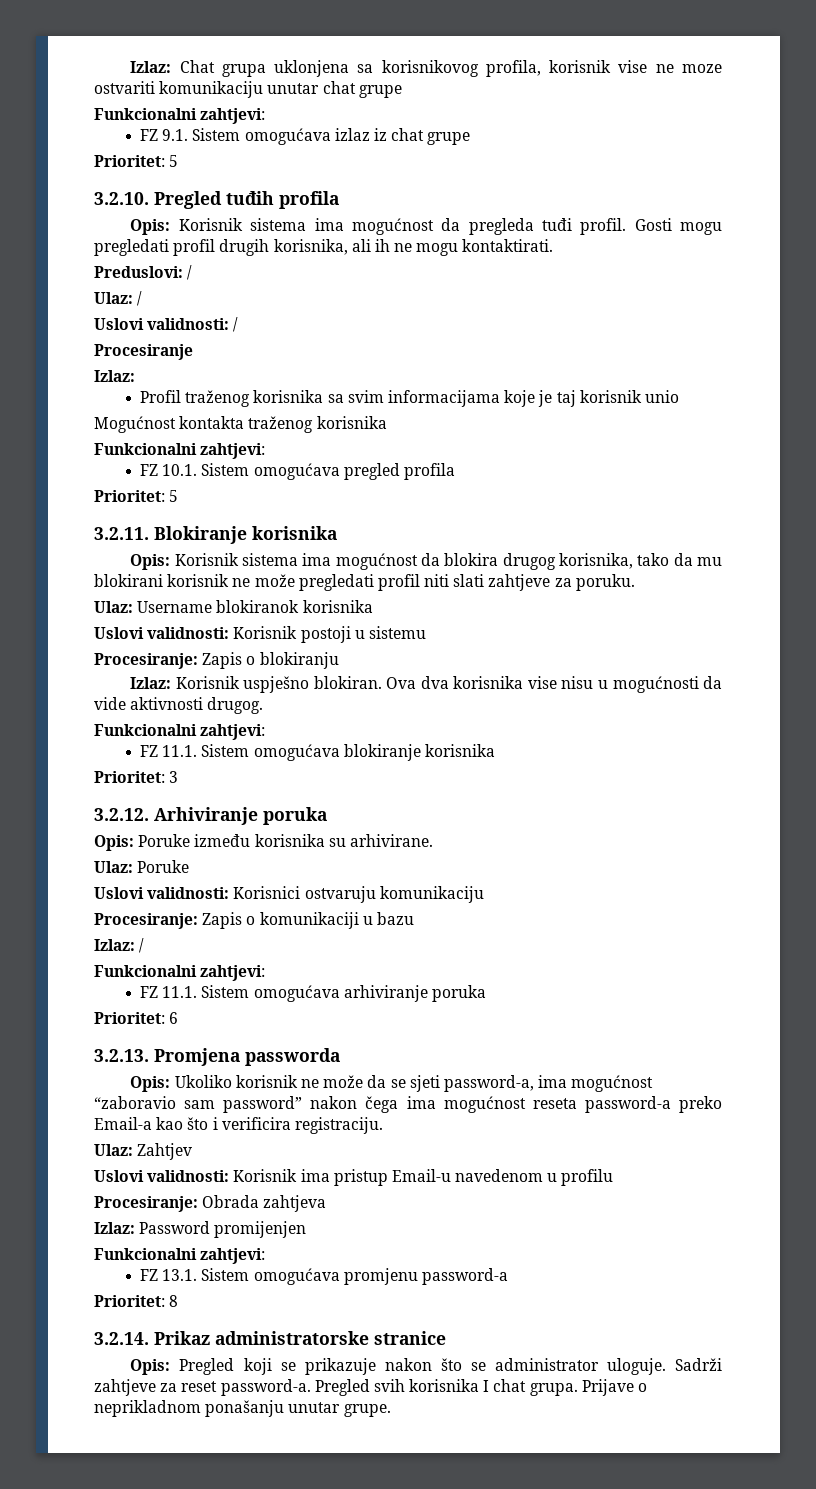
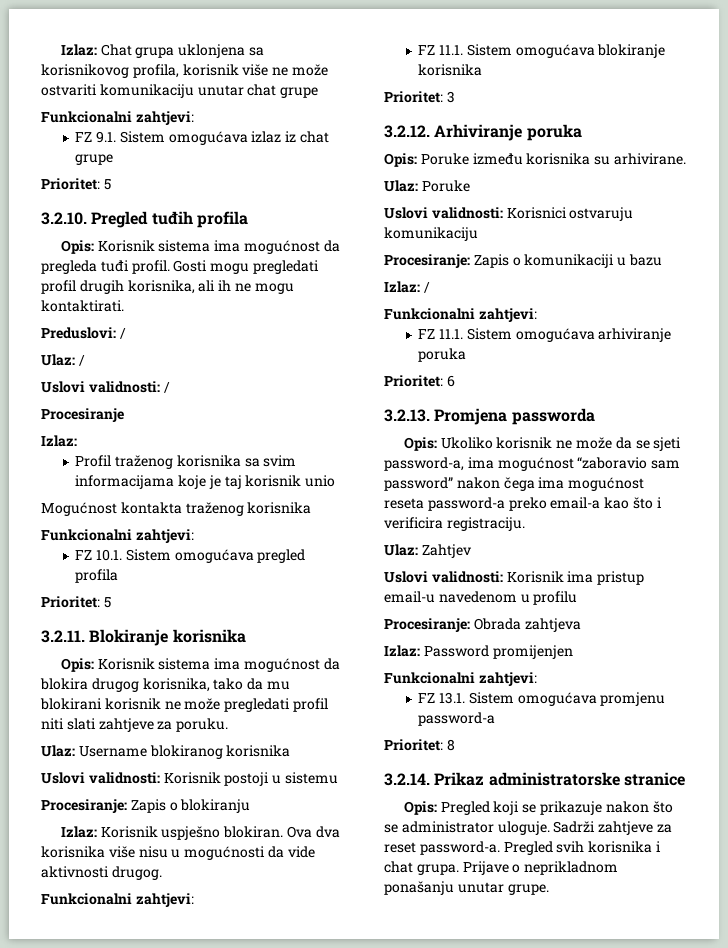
[618,60,722,73] vise ne moze -> [242,64,328,76] više ne može
[216,600,300,613] blokiranok -> [149,745,223,759] blokiranog
[527,676,557,689] vise -> [108,846,135,858] više
[94,1117,152,1130] Email-a -> [550,497,601,509] email-a
[391,1169,451,1182] Email-u -> [384,591,435,603] email-u
[483,1380,490,1392] I -> [655,841,661,852] i

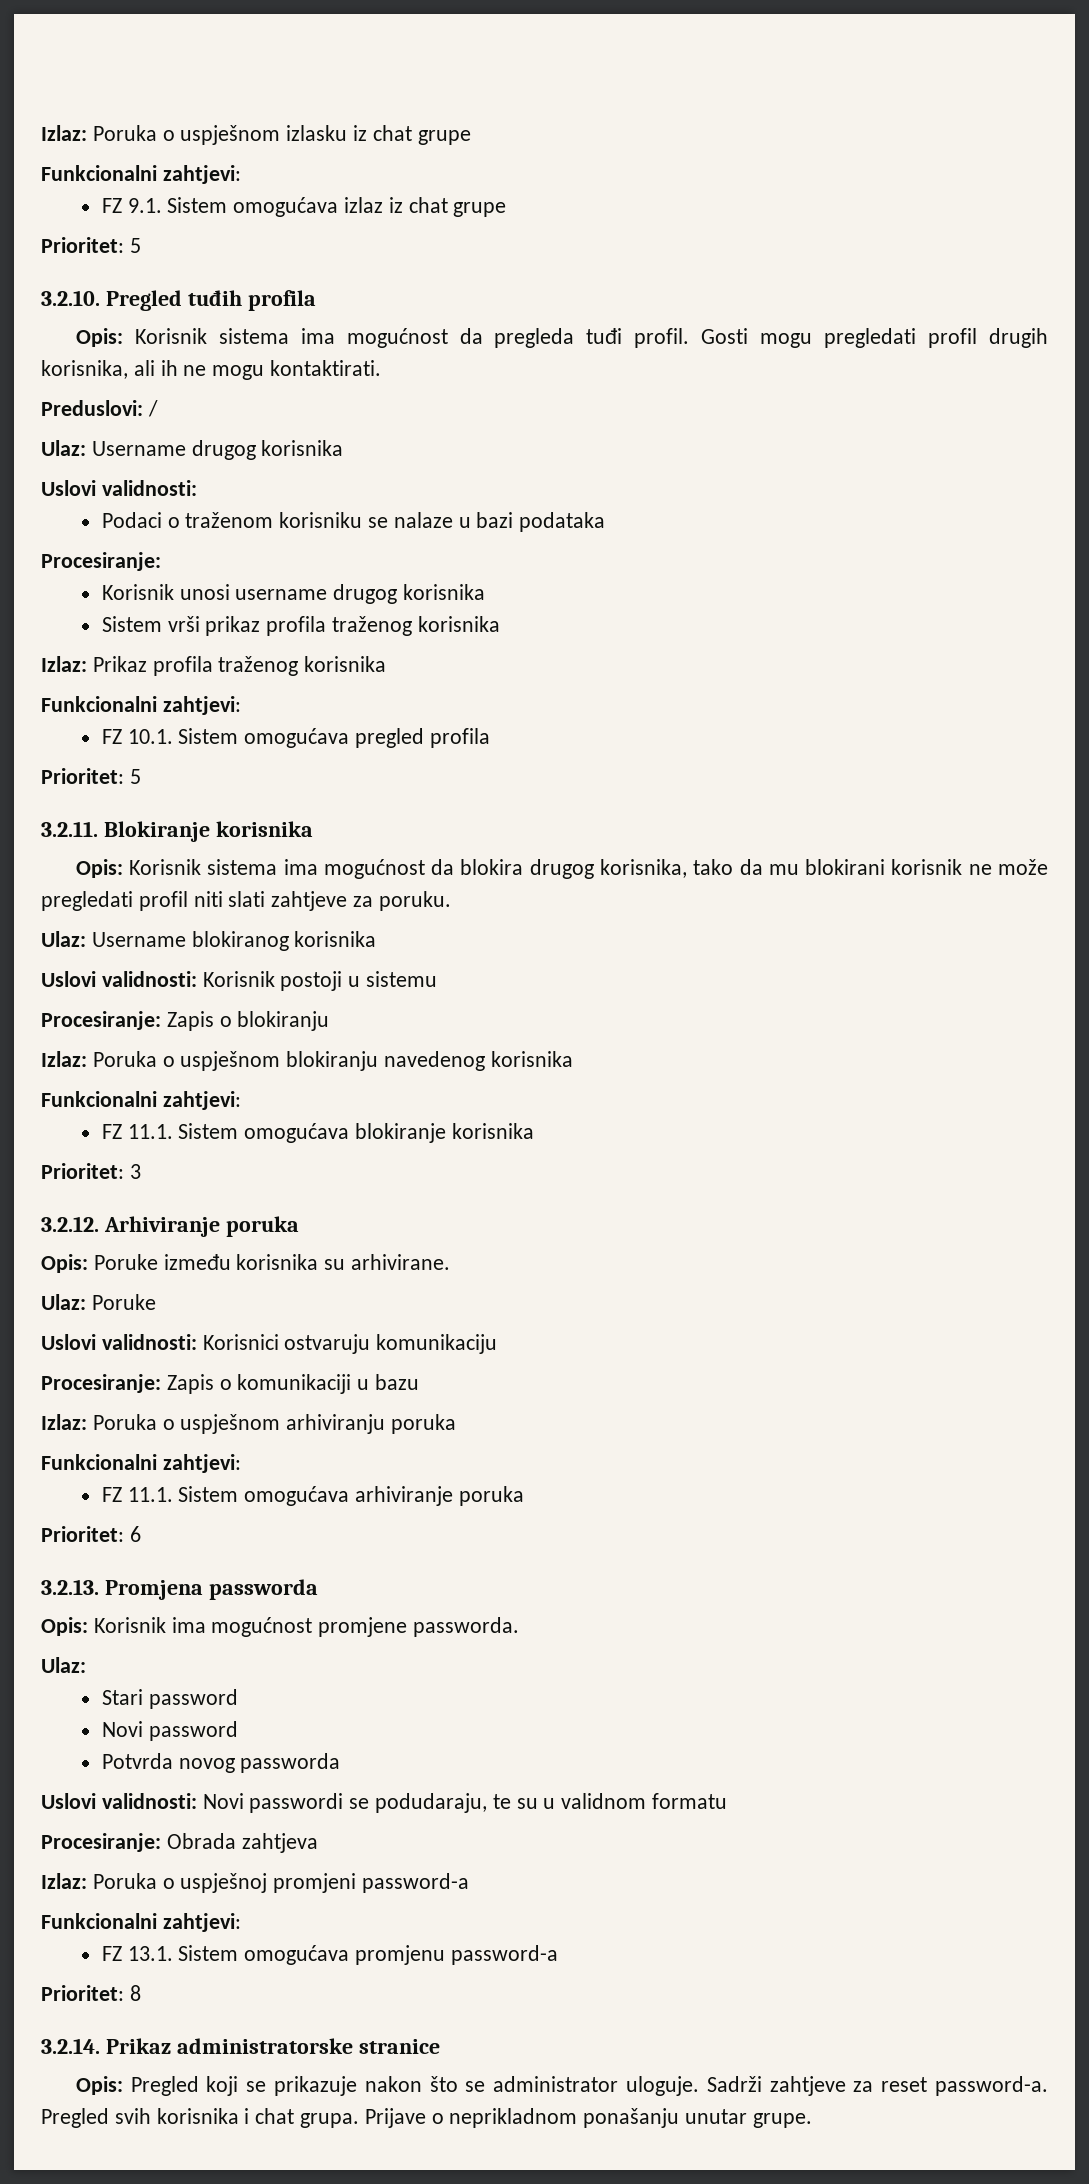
[60,44,264,58] [41,64,328,78] [41,84,244,98] Izlaz: Chat grupa uklonjena sa korisnikovog profila, korisnik više ne može ostvariti komunikaciju unutar -> [41,125,368,145] Izlaz: Poruka o uspješnom izlasku iz
[78,355,85,366] [41,381,170,393] [41,408,124,422] [41,435,77,447] [75,455,297,469] [75,475,336,489] [41,502,182,516] / // Uslovi validnosti: / // Procesiranje // Izlaz: // Profil traženog korisnika sa svim informacijama koje je taj korisnik unio // Mogućnost kontakta -> [91,440,344,460] [41,480,197,496] [101,512,606,532] [41,552,161,571] [101,584,486,604] [101,616,500,636] [41,656,213,676] Username drugog korisnika // Uslovi validnosti: // Podaci o traženom korisniku se nalaze u bazi podataka // Procesiranje: // Korisnik unosi username drugog korisnika // Sistem vrši prikaz profila traženog korisnika // Izlaz: Prikaz profila
[100,826,340,840] [41,846,315,860] [41,866,162,880] Korisnik uspješno blokiran. Ova dva korisnika više nisu u mogućnosti da vide aktivnosti drugog. -> [92,1051,573,1071] Poruka o uspješnom blokiranju navedenog korisnika
[423,282,430,293] / -> [92,1414,457,1434] Poruka o uspješnom arhiviranju poruka
[440,437,682,451] [384,457,681,471] [384,477,645,491] [384,497,662,511] [384,517,525,531] [384,544,472,558] [384,571,645,585] [384,591,578,605] Ukoliko korisnik ne može da se sjeti password-a, ima mogućnost “zaboravio sam password” nakon čega ima mogućnost reseta password-a preko email-a kao što i verificira registraciju. // Ulaz: Zahtjev // Uslovi validnosti: Korisnik ima pristup email-u navedenom u profilu -> [93,1617,520,1637] [41,1657,86,1673] [101,1689,238,1709] [101,1721,238,1741] [101,1753,341,1773] [41,1793,728,1813] Korisnik ima mogućnost promjene passworda. // Ulaz: // Stari password // Novi password // Potvrda novog passworda // Uslovi validnosti: Novi passwordi se podudaraju, te su u validnom formatu
[423,645,573,659] Password promijenjen -> [92,1873,470,1893] Poruka o uspješnoj promjeni password-a

